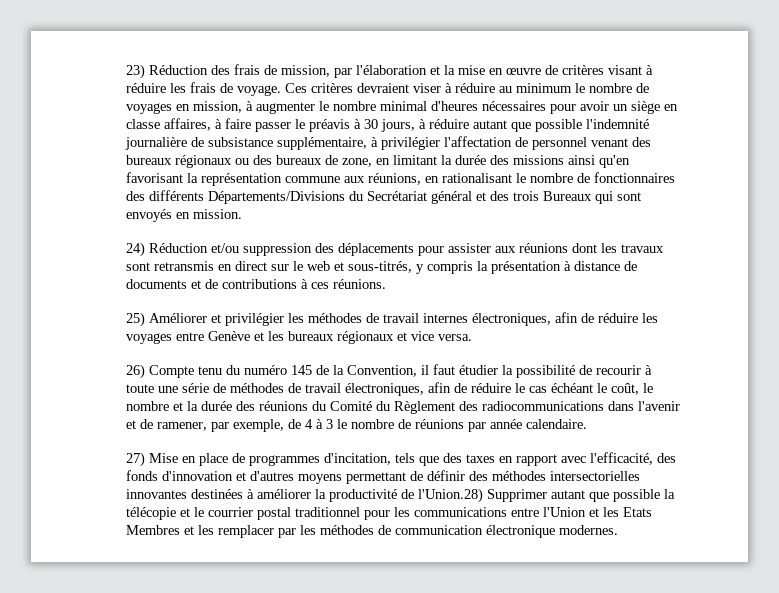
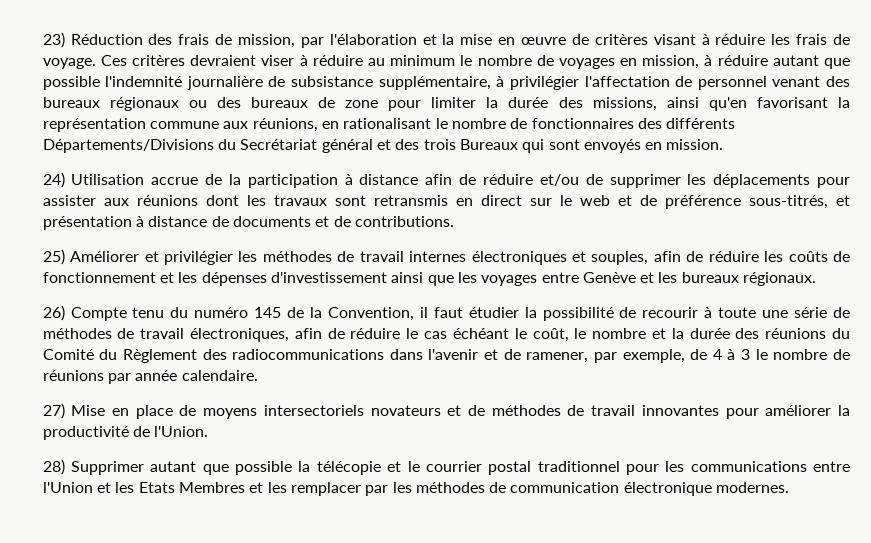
[255,101,678,114] [125,118,426,132] augmenter le nombre minimal d'heures nécessaires pour avoir un siège en classe affaires, à faire passer le préavis à 30 jours, à -> (713, 60) none
[341,155,564,167] zone, en limitant la durée des missions -> [345,97,657,111] zone pour limiter la durée des missions,
[148,243,334,256] Réduction et/ou suppression des -> [71,174,707,188] Utilisation accrue de la participation à distance afin de réduire et/ou de supprimer les
[347,261,488,274] sous-titrés, y compris la -> [639,195,850,209] de préférence sous-titrés, et
[221,279,386,289] contributions à ces réunions. -> [354,216,454,227] contributions.
[471,313,551,326] électroniques, -> [471,251,649,265] électroniques et souples,
(658, 318) none -> [788,251,851,262] [42,272,477,286] coûts de fonctionnement et les dépenses d'investissement ainsi que les
[336,331,472,344] régionaux et vice versa. -> [743,272,817,286] régionaux.
[248,452,676,466] [125,470,640,484] [125,489,254,499] programmes d'incitation, tels que des taxes en rapport avec l'efficacité, des fonds d'innovation et d'autres moyens permettant de définir des méthodes intersectorielles innovantes destinées à -> [203,405,759,419] moyens intersectoriels novateurs et de méthodes de travail innovantes pour
[417,488,483,503] l'Union.28) -> [154,426,209,437] [42,459,65,475] l'Union. // 28)

